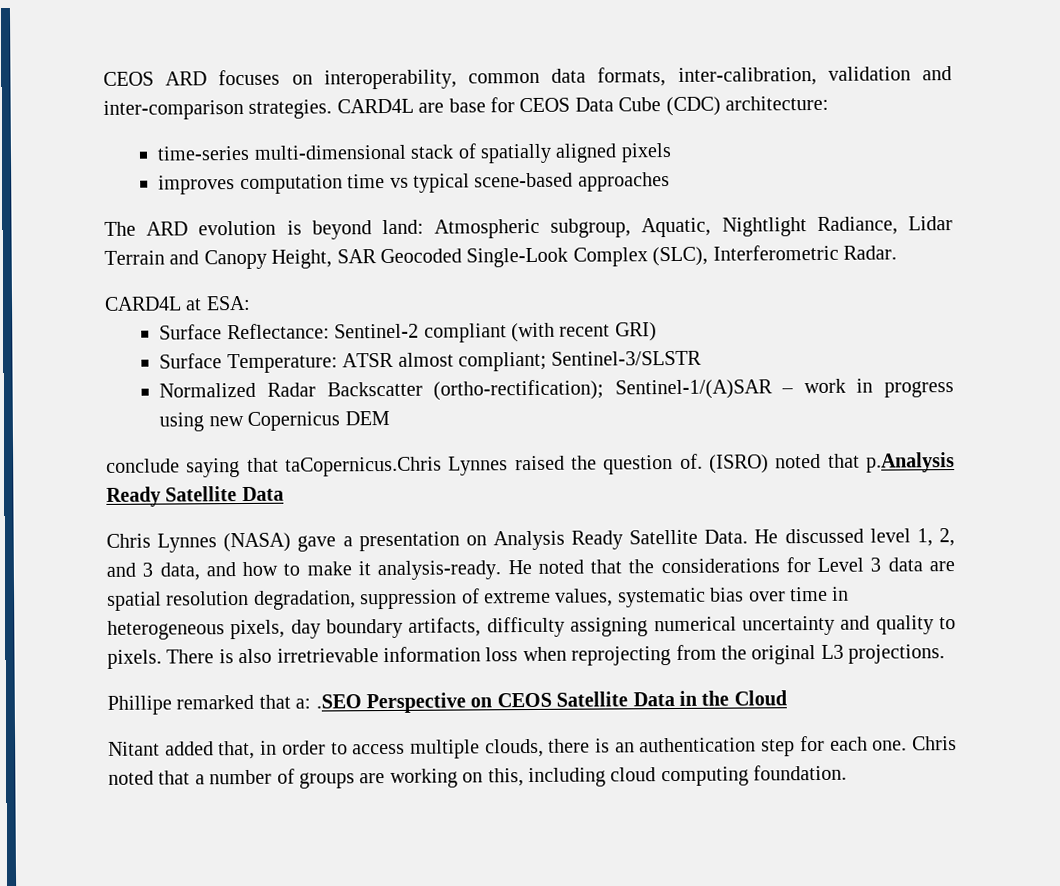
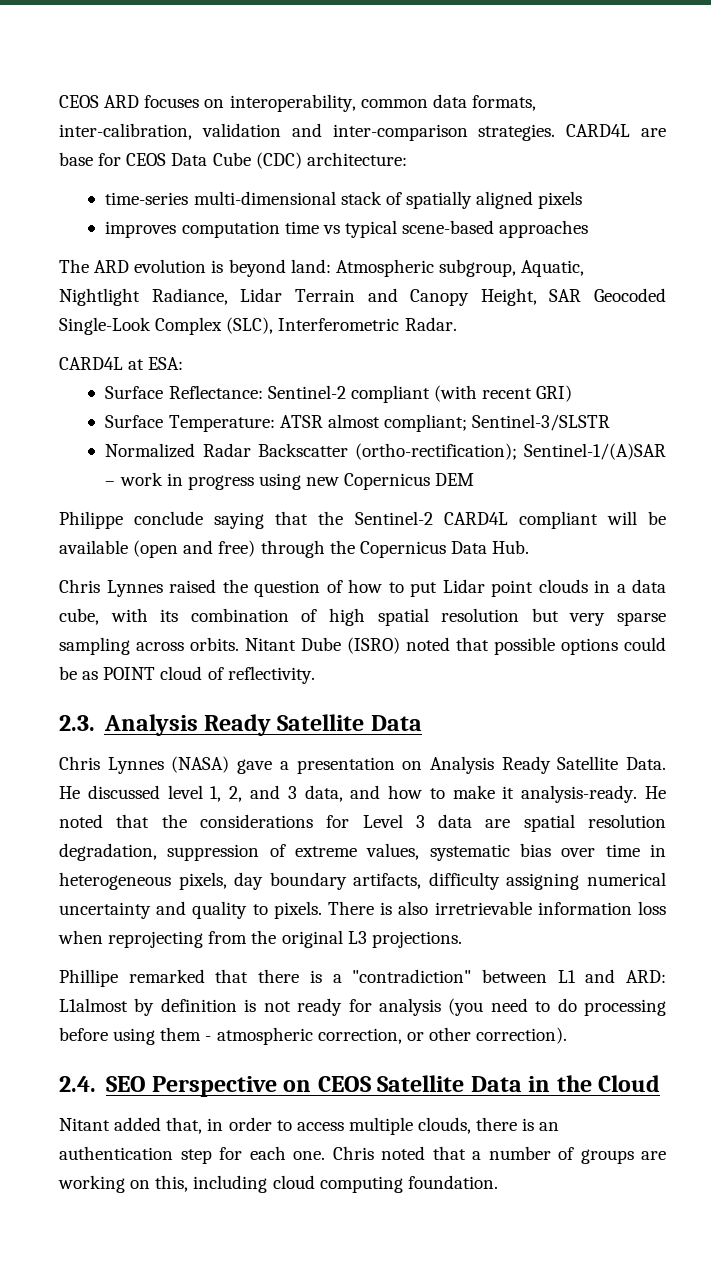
(390, 418) none -> [59,511,123,529] Philippe
[284,452,956,477] taCopernicus.Chris Lynnes raised the question of. (ISRO) noted that p.Analysis -> [318,511,666,529] [59,540,530,558] [59,579,666,597] [59,608,667,626] [59,637,666,655] [59,666,315,684] [59,714,198,736] the Sentinel-2 CARD4L compliant will be available (open and free) through the Copernicus Data Hub. // Chris Lynnes raised the question of how to put Lidar point clouds in a data cube, with its combination of high spatial resolution but very sparse sampling across orbits. Nitant Dube (ISRO) noted that possible options could be as POINT cloud of reflectivity. // 2.3. Analysis
[295,694,362,709] a: .SEO -> [258,969,667,983] [59,998,666,1016] [59,1027,568,1045] [59,1076,146,1092] there is a "contradiction" between L1 and ARD: L1almost by definition is not ready for analysis (you need to do processing before using them - atmospheric correction, or other correction). // 2.4. SEO

